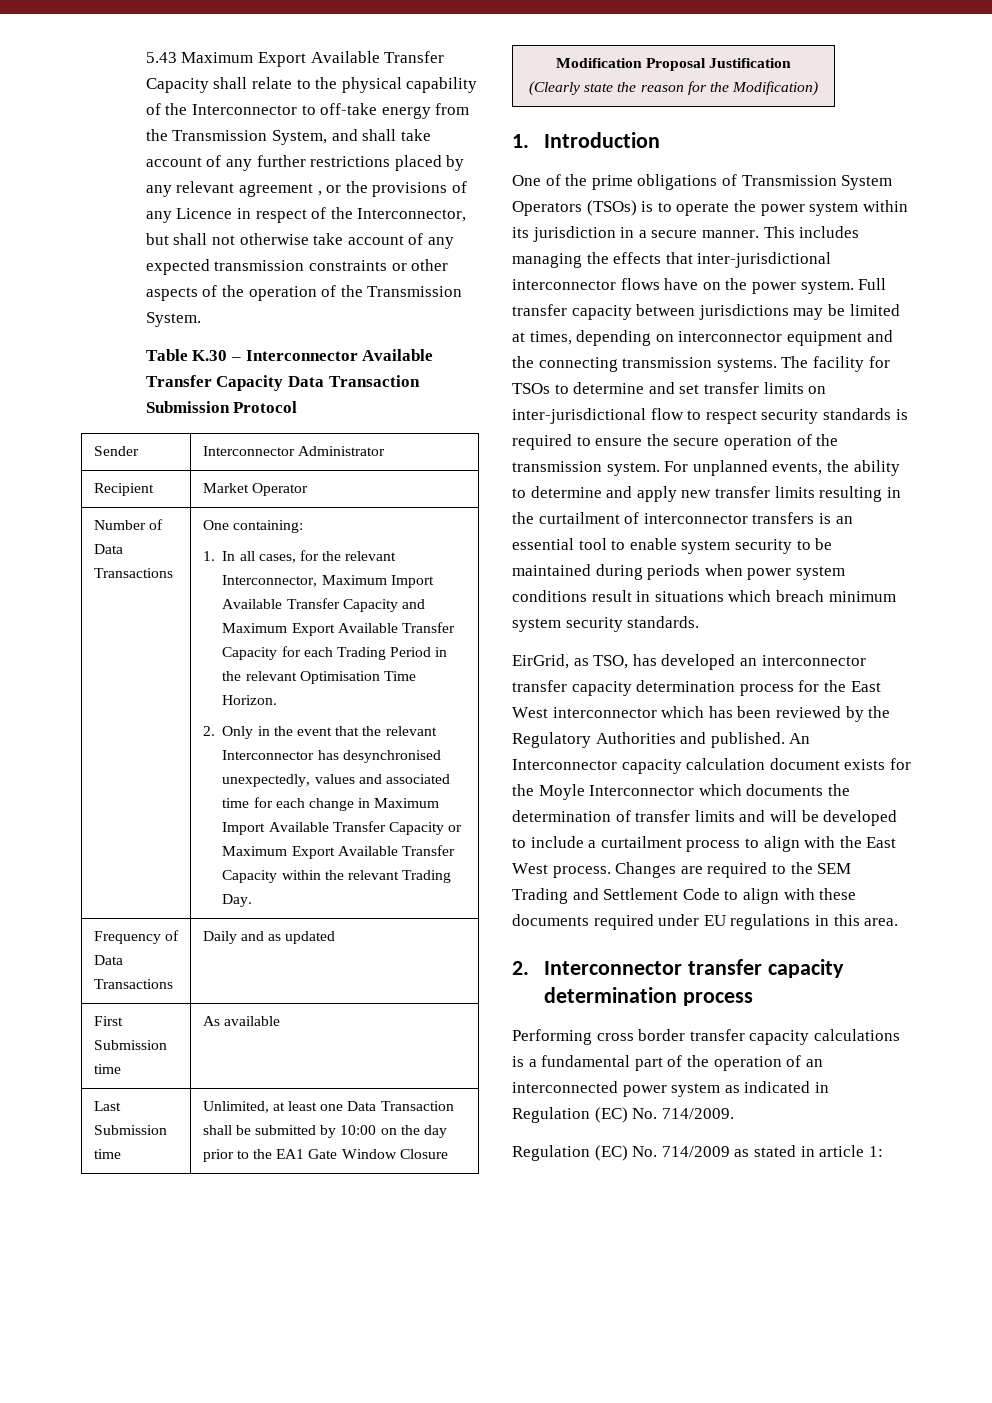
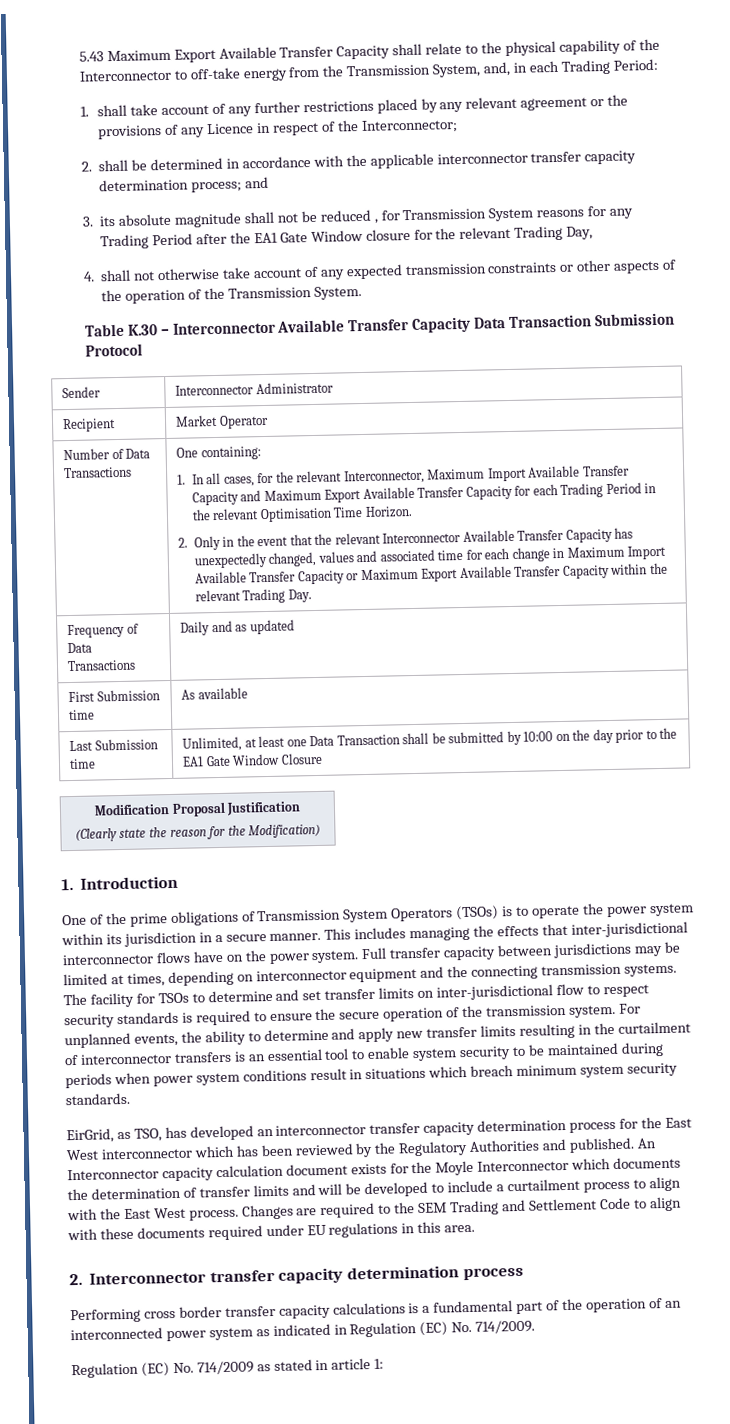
[331,129,358,141] and -> [483,58,658,77] [79,106,89,117] and, in each Trading Period: // 1.
[317,191,322,196] , -> (588, 104) none
[357,208,467,222] [145,233,169,245] Interconnector, but -> [360,118,458,134] [80,150,637,172] [99,176,270,193] [81,205,634,228] [100,225,594,250] [82,271,95,282] Interconnector; // 2. shall be determined in accordance with the applicable interconnector transfer capacity determination process; and // 3. its absolute magnitude shall not be reduced , for Transmission System reasons for any Trading Period after the EA1 Gate Window closure for the relevant Trading Day, // 4.
[317,750,441,763] [222,774,311,787] has desynchronised unexpectedly, -> [462,527,634,543] [193,551,318,569] Available Transfer Capacity has unexpectedly changed,

